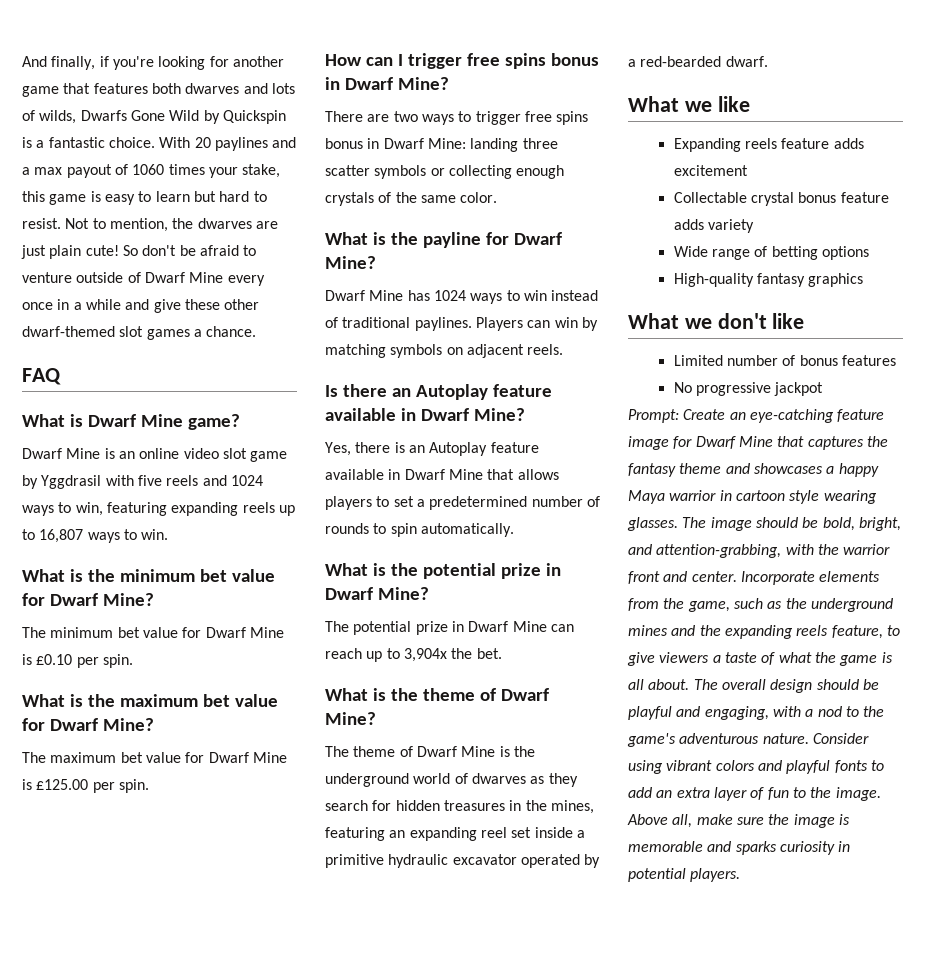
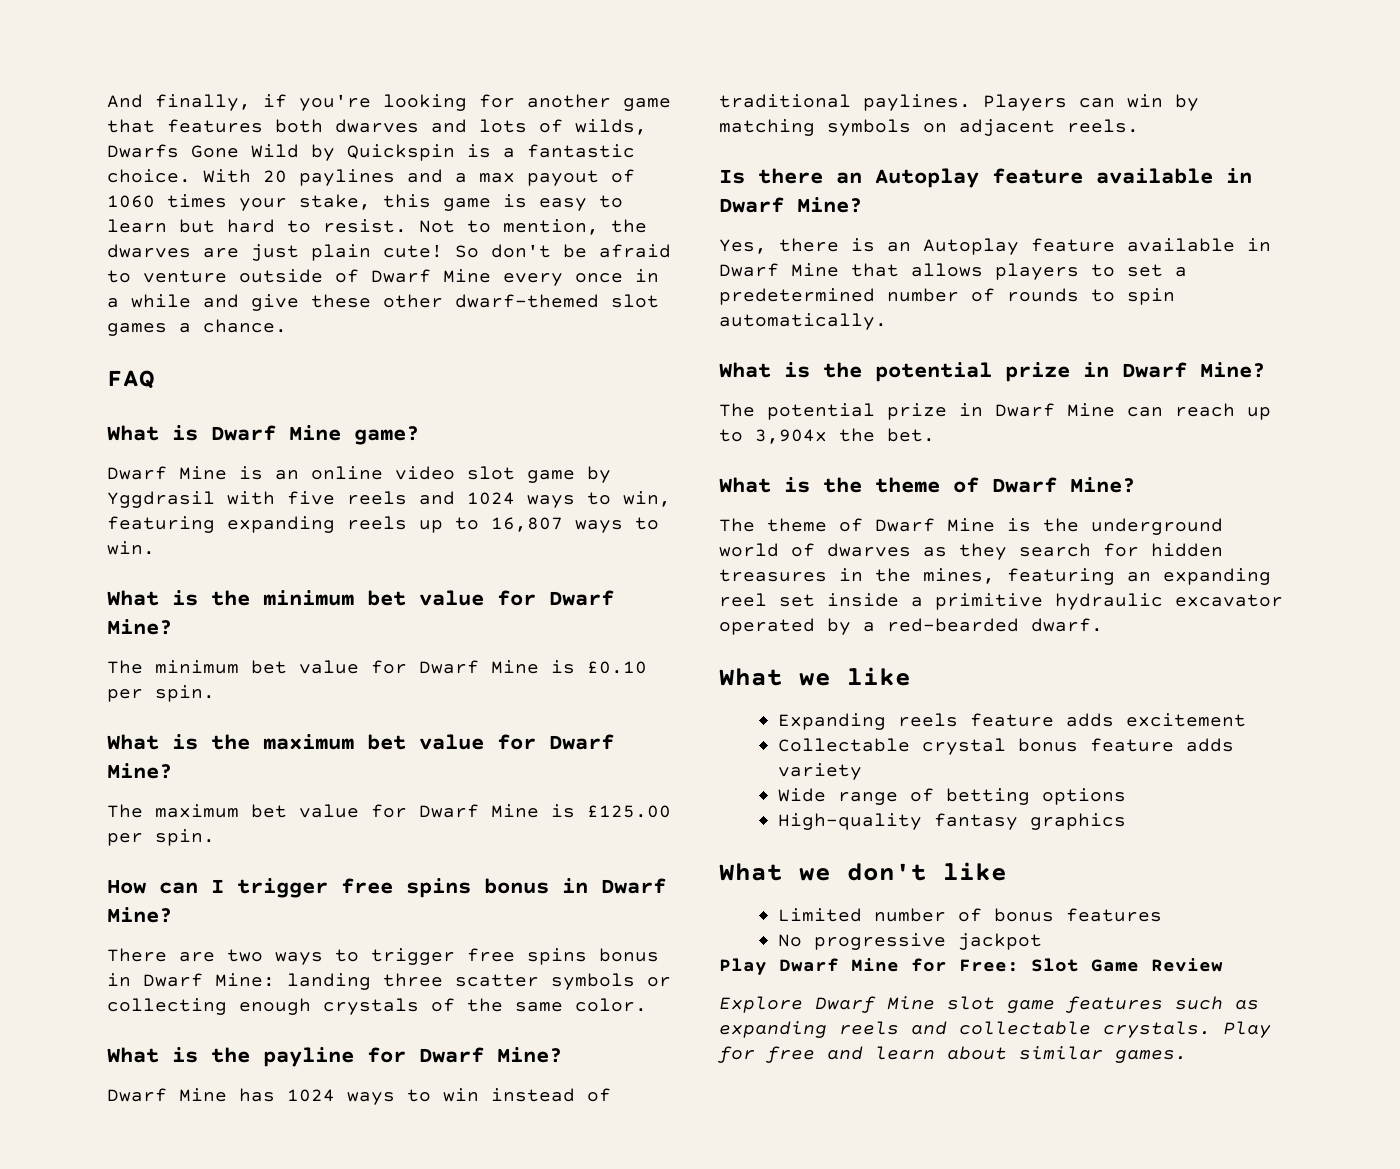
[628,409,885,423] [628,436,888,450] [628,463,879,477] [628,490,877,504] [627,517,901,531] [628,544,891,558] [628,571,881,585] [628,598,893,612] [628,625,900,639] [627,652,893,666] [628,679,879,693] [628,706,885,720] [627,733,869,747] [628,760,884,774] [628,787,881,801] [627,814,850,828] [628,841,851,855] [628,868,741,882] Prompt: Create an eye-catching feature image for Dwarf Mine that captures the fantasy theme and showcases a happy Maya warrior in cartoon style wearing glasses. The image should be bold, bright, and attention-grabbing, with the warrior front and center. Incorporate elements from the game, such as the underground mines and the expanding reels feature, to give viewers a taste of what the game is all about. The overall design should be playful and engaging, with a nod to the game's adventurous nature. Consider using vibrant colors and playful fonts to add an extra layer of fun to the image. Above all, make sure the image is memorable and sparks curiosity in potential players. -> [719,958,1223,975] [719,996,1259,1013] [719,1021,1271,1038] [717,1046,1187,1063] Play Dwarf Mine for Free: Slot Game Review // Explore Dwarf Mine slot game features such as expanding reels and collectable crystals. Play for free and learn about similar games.

